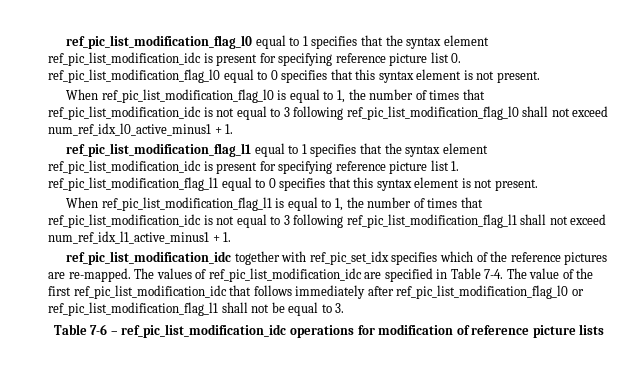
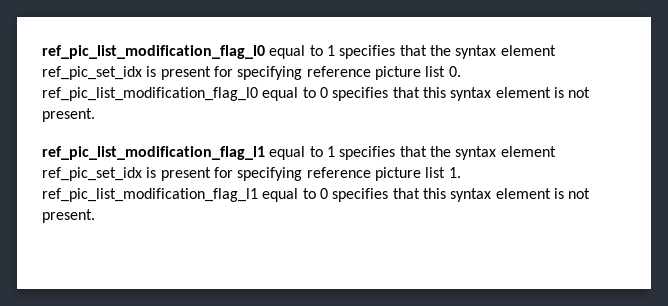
[48,52,201,66] ref_pic_list_modification_idc -> [42,66,142,80] ref_pic_set_idx
[66,89,485,103] [48,106,609,120] [48,123,234,136] // When ref_pic_list_modification_flag_l0 is equal to 1, the number of times that ref_pic_list_modification_idc is not equal to 3 following ref_pic_list_modification_flag_l0 shall not exceed num_ref_idx_l0_active_minus1 + 1. -> (95, 115) none
[48,160,201,174] ref_pic_list_modification_idc -> [42,167,142,181] ref_pic_set_idx
[66,197,483,211] [48,214,607,228] [48,231,232,244] [66,251,608,265] [48,268,594,282] [48,285,584,299] [48,302,345,316] [53,324,605,338] // When ref_pic_list_modification_flag_l1 is equal to 1, the number of times that ref_pic_list_modification_idc is not equal to 3 following ref_pic_list_modification_flag_l1 shall not exceed num_ref_idx_l1_active_minus1 + 1. // ref_pic_list_modification_idc together with ref_pic_set_idx specifies which of the reference pictures are re-mapped. The values of ref_pic_list_modification_idc are specified in Table 7-4. The value of the first ref_pic_list_modification_idc that follows immediately after ref_pic_list_modification_flag_l0 or ref_pic_list_modification_flag_l1 shall not be equal to 3. // Table 7-6 – ref_pic_list_modification_idc operations for modification of reference picture lists -> (95, 216) none

